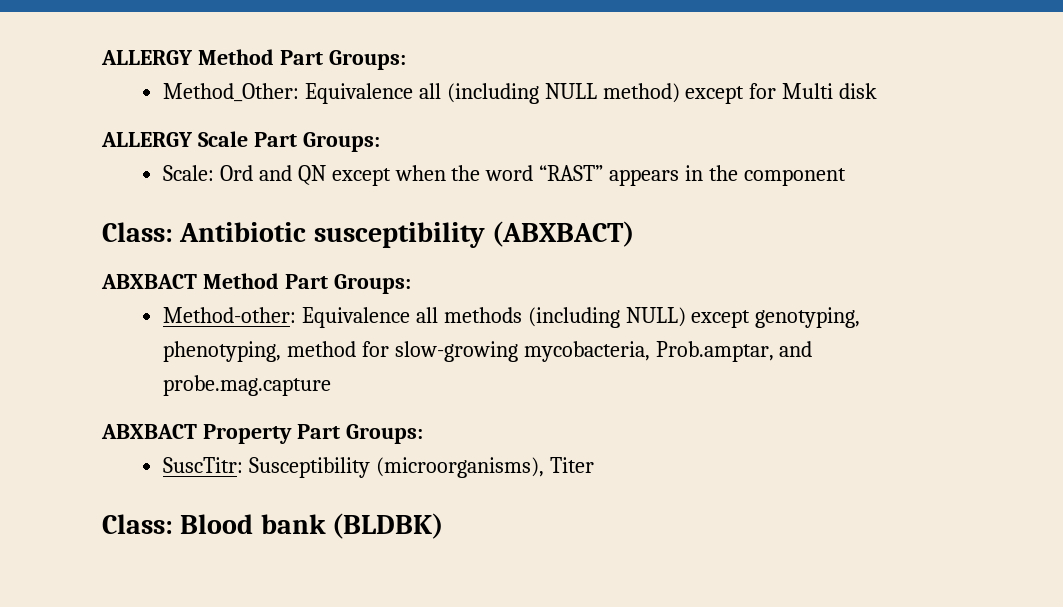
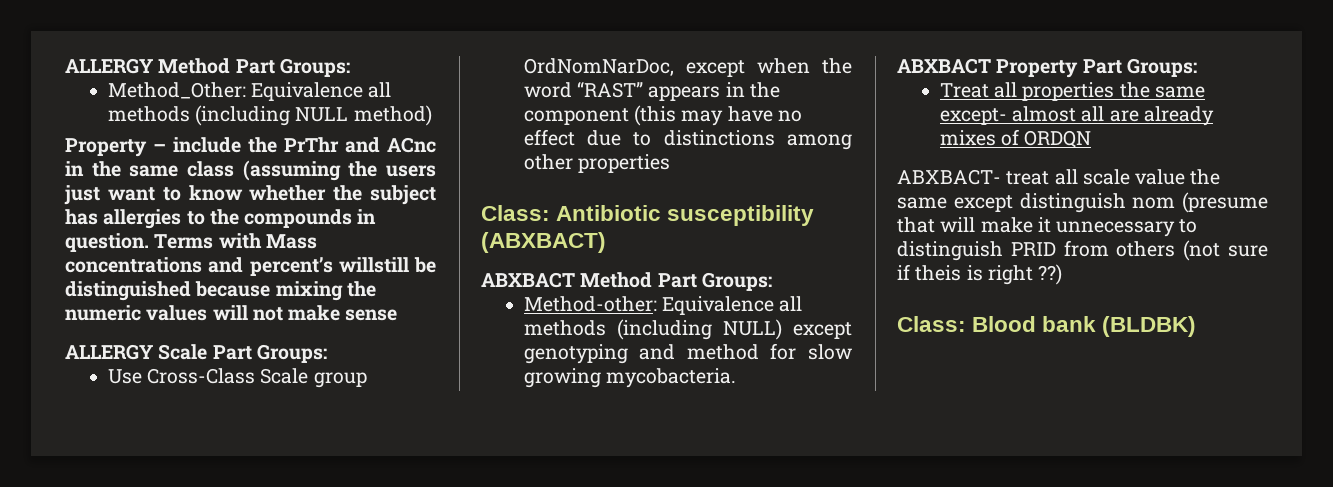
(441, 91) none -> [107,106,190,122] methods
[685,83,878,104] except for Multi disk -> [65,137,436,157] [65,160,436,181] [64,185,436,205] [65,209,377,229] [65,233,317,252] [65,257,436,276] [65,281,376,301] [65,305,398,321] // Property – include the PrThr and ACnc in the same class (assuming the users just want to know whether the subject has allergies to the compounds in question. Terms with Mass concentrations and percent’s willstill be distinguished because mixing the numeric values will not make sense
[162,165,326,185] Scale: Ord and QN -> [107,368,367,388] [523,58,674,76] Use Cross-Class Scale group OrdNomNarDoc,
(847, 177) none -> [634,105,802,126] [523,129,852,150] [523,154,671,173] (this may have no effect due to distinctions among other properties
[755,307,861,328] [162,341,813,362] [162,375,331,396] [101,424,423,444] [162,457,594,478] genotyping, phenotyping, method for slow-growing mycobacteria, Prob.amptar, and probe.mag.capture // ABXBACT Property Part Groups: // SuscTitr: Susceptibility (microorganisms), Titer -> [523,343,852,364] [523,368,737,388] [897,58,1197,78] [939,82,1205,101] [939,106,1214,126] [939,129,1092,148] [897,169,1221,185] [897,192,1268,213] [897,217,1198,237] [897,240,1268,261] [897,264,1063,285] genotyping and method for slow growing mycobacteria. // ABXBACT Property Part Groups: // Treat all properties the same except- almost all are already mixes of ORDQN // ABXBACT- treat all scale value the same except distinguish nom (presume that will make it unnecessary to distinguish PRID from others (not sure if theis is right ??)

